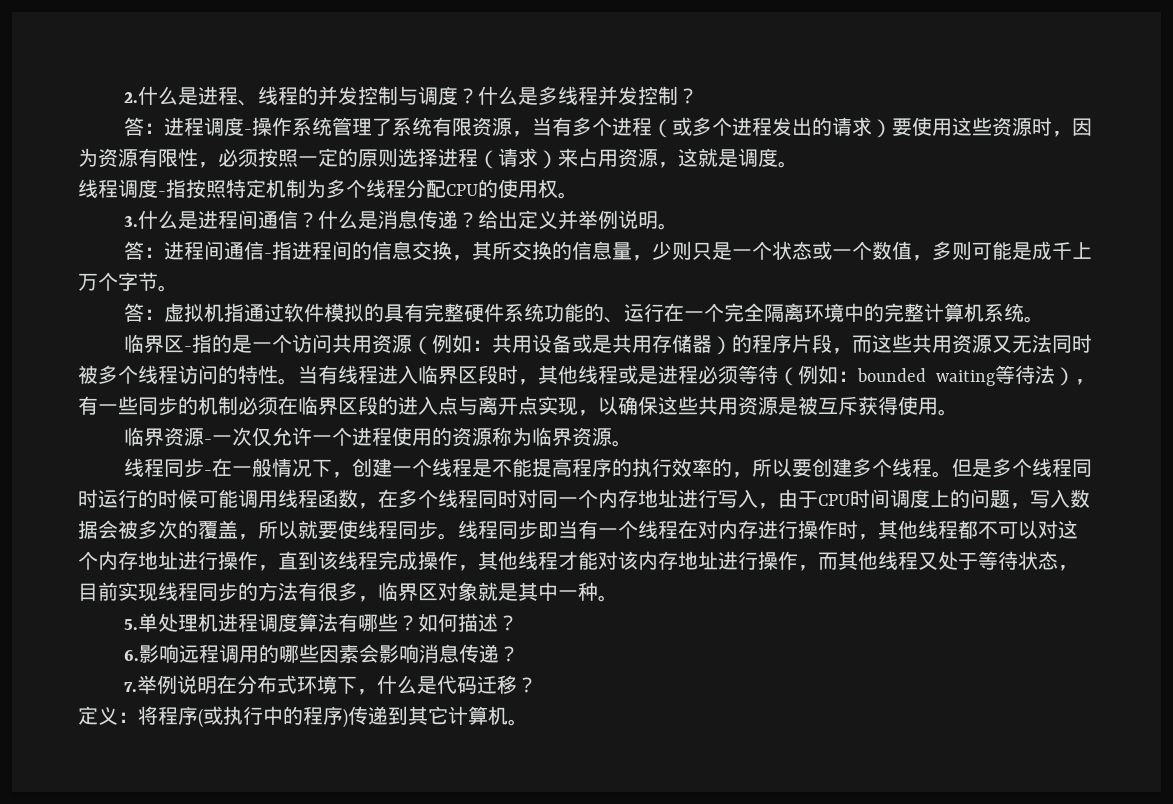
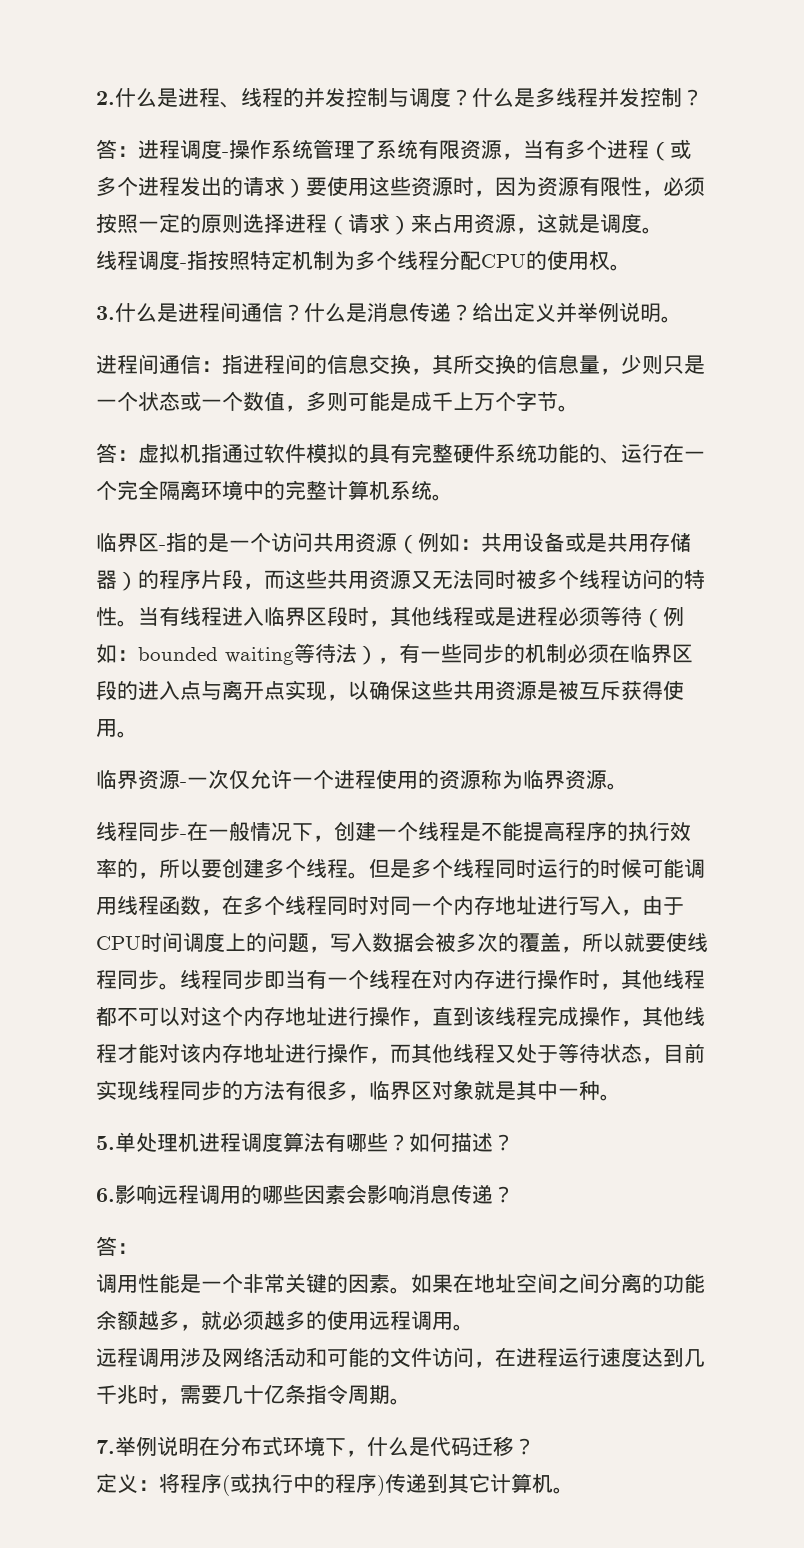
[123,241,272,260] 答：进程间通信- -> [96,354,222,374] 进程间通信：
(519, 654) none -> [96,1236,138,1256] [96,1273,705,1294] [96,1310,474,1331] [96,1347,705,1368] [96,1384,411,1405] // 答： // 调用性能是一个非常关键的因素。如果在地址空间之间分离的功能余额越多，就必须越多的使用远程调用。 // 远程调用涉及网络活动和可能的文件访问，在进程运行速度达到几千兆时，需要几十亿条指令周期。

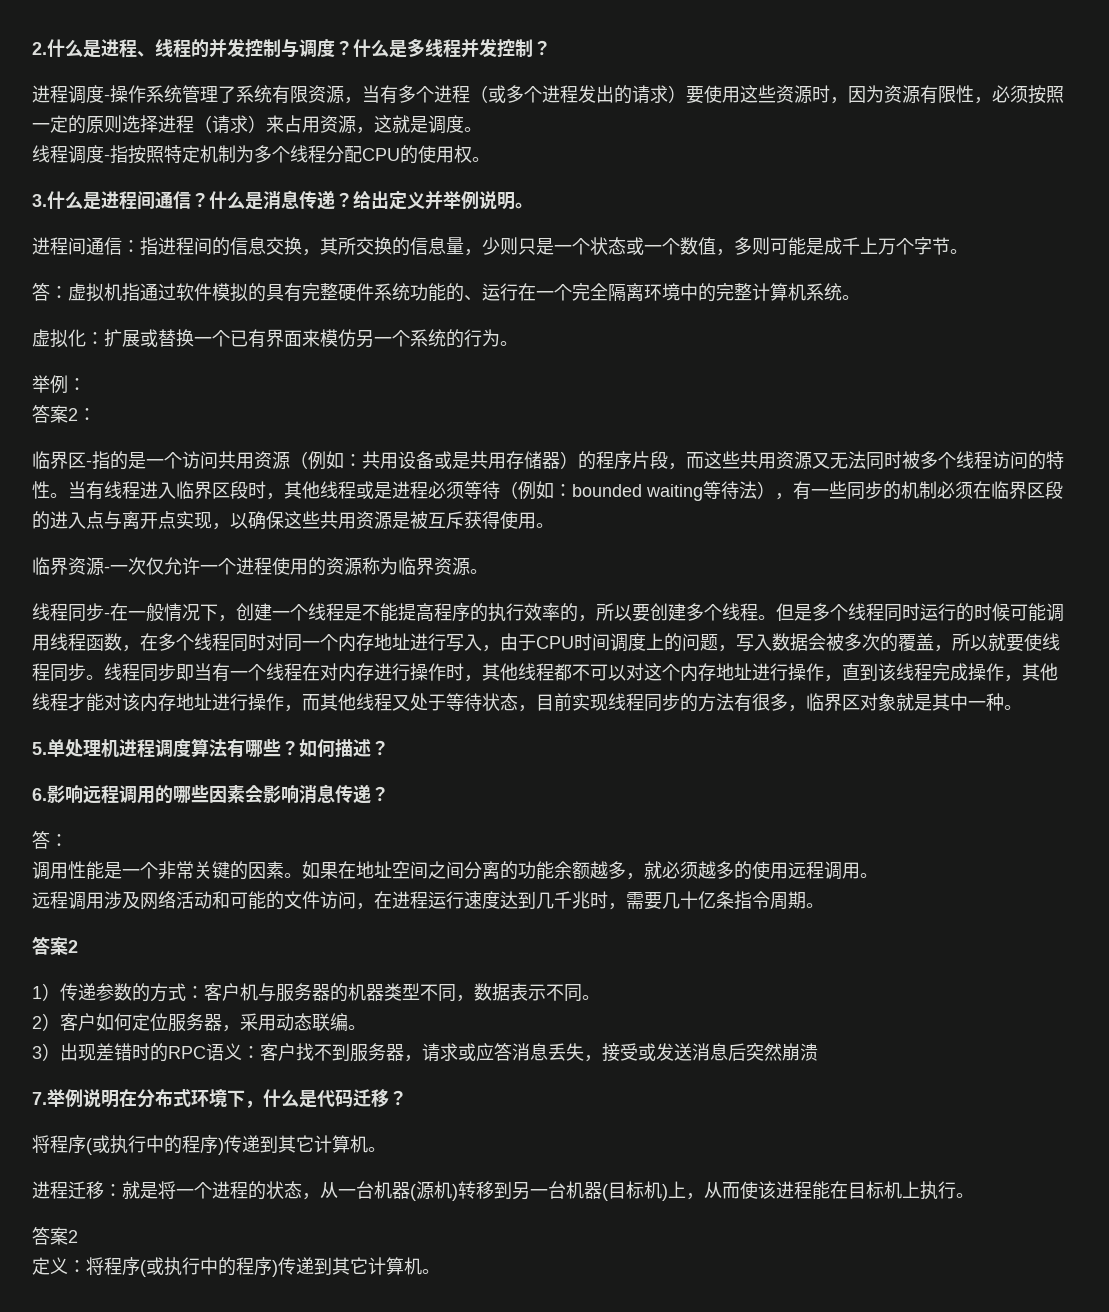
[96,139,138,159] 答： -> (551, 48) none
(453, 497) none -> [32,329,518,348] [32,375,86,394] [32,405,96,423] // 虚拟化：扩展或替换一个已有界面来模仿另一个系统的行为。 // 举例： // 答案2：
(411, 1401) none -> [32,936,78,955] [32,983,600,1002] [32,1013,366,1032] [32,1043,818,1062] // 答案2 // 1）传递参数的方式：客户机与服务器的机器类型不同，数据表示不同。 // 2）客户如何定位服务器，采用动态联编。 // 3）出现差错时的RPC语义：客户找不到服务器，请求或应答消息丢失，接受或发送消息后突然崩溃
(535, 1446) none -> [32,1135,386,1155] [32,1181,974,1201] [32,1227,78,1245] // 将程序(或执行中的程序)传递到其它计算机。 // 进程迁移：就是将一个进程的状态，从一台机器(源机)转移到另一台机器(目标机)上，从而使该进程能在目标机上执行。 // 答案2

